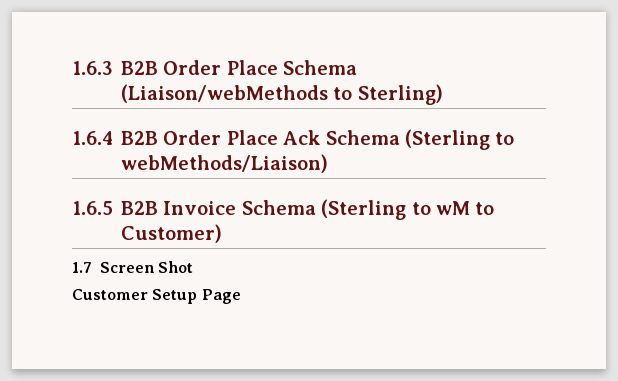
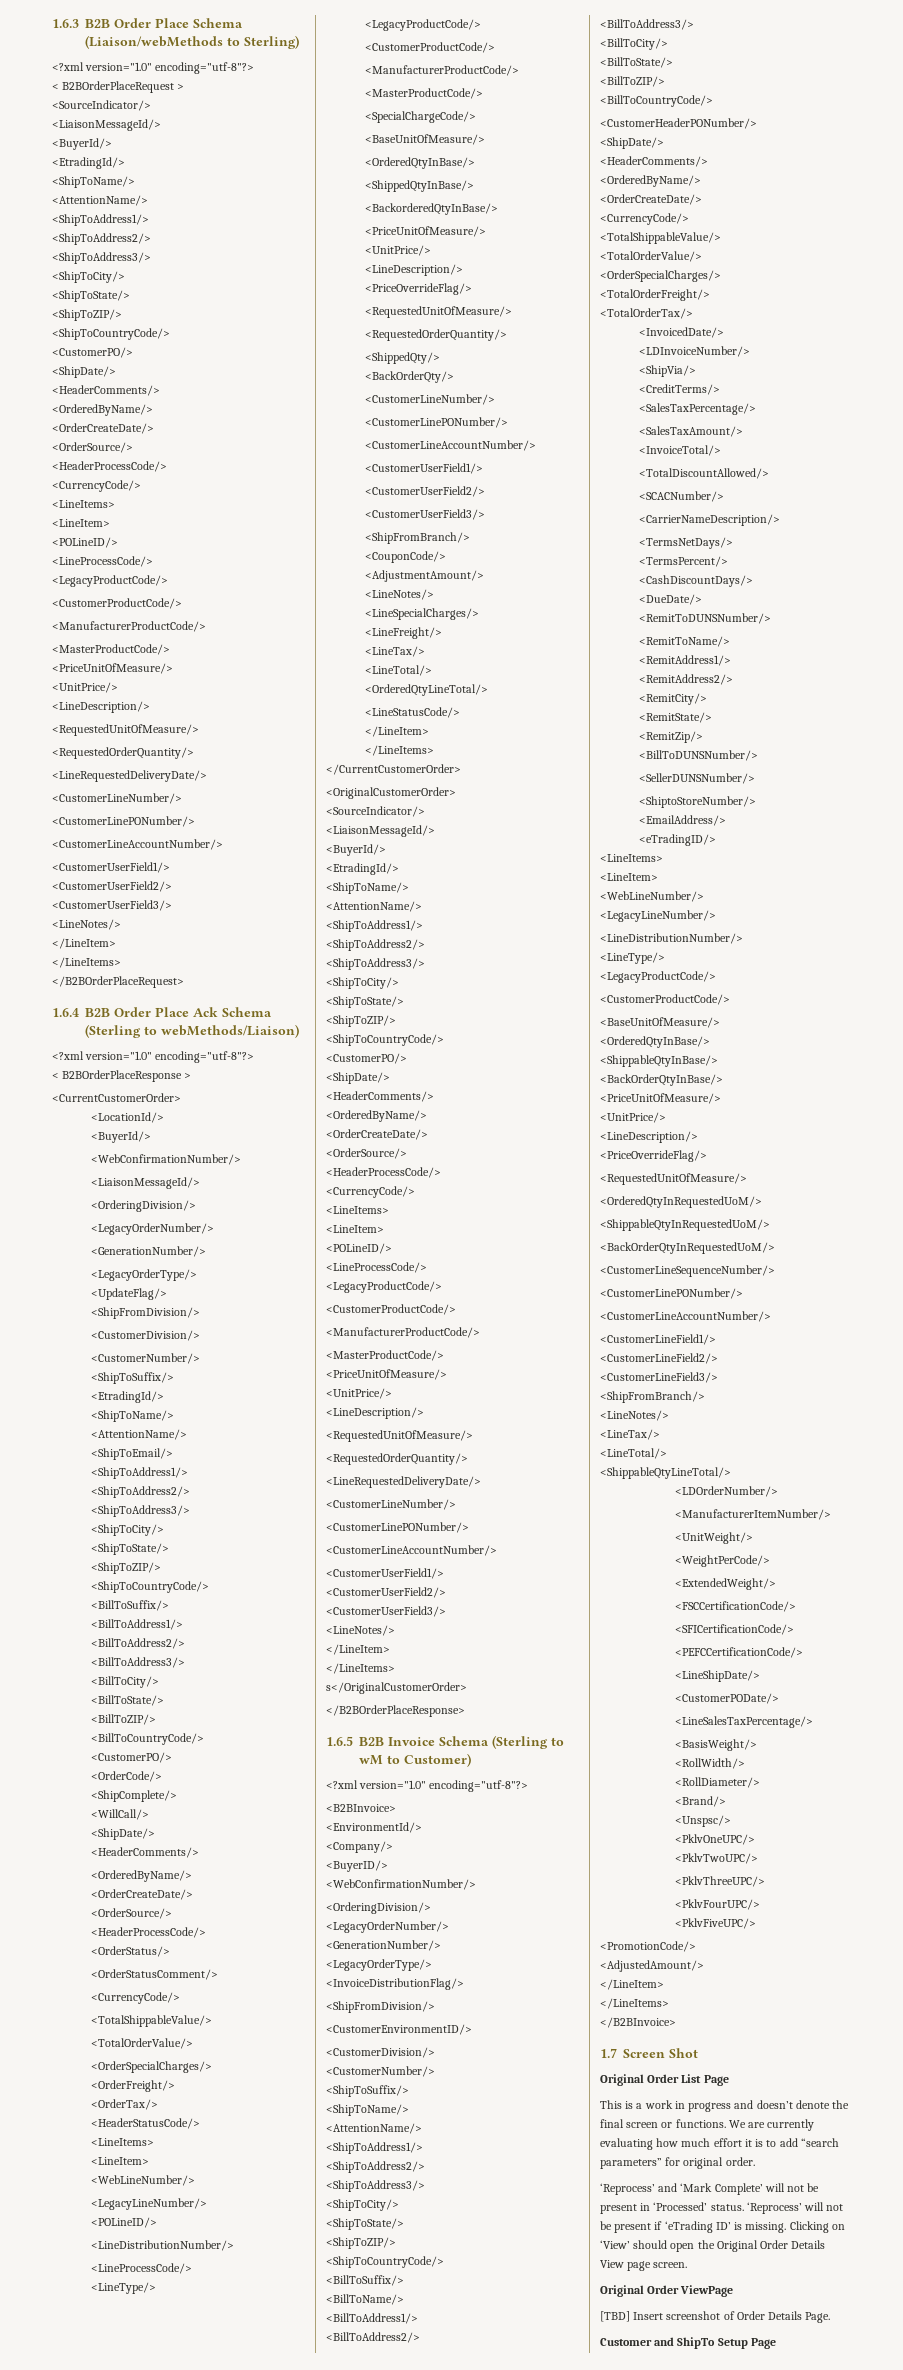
(443, 94) none -> [52,62,255,74] [52,81,185,93] [52,100,151,111] [52,119,161,131] [52,138,112,150] [52,157,125,169] [52,176,135,188] [52,195,148,206] [52,214,149,226] [52,233,151,245] [52,252,151,264] [52,271,125,283] [52,290,130,302] [52,309,122,321] [52,328,170,340] [52,347,133,358] [52,366,116,378] [52,385,160,396] [52,404,153,416] [52,423,154,434] [52,442,133,453] [52,461,167,472] [52,480,141,492] [52,500,115,508] [52,519,110,527] [52,537,118,548] [52,556,153,567] [52,575,168,587] [52,598,182,609] [52,621,206,632] [52,644,170,655] [52,663,173,674] [52,682,118,693] [52,701,150,713] [52,724,199,736] [52,747,194,759] [52,770,207,782] [52,793,182,804] [52,816,195,827] [52,839,223,850] [52,862,170,873] [52,881,172,892] [52,900,172,911] [52,919,121,930] [52,938,116,949] [52,957,121,968] [52,976,184,988] // <?xml version="1.0" encoding="utf-8"?> // < B2BOrderPlaceRequest > // <SourceIndicator/> // <LiaisonMessageId/> // <BuyerId/> // <EtradingId/> // <ShipToName/> // <AttentionName/> // <ShipToAddress1/> // <ShipToAddress2/> // <ShipToAddress3/> // <ShipToCity/> // <ShipToState/> // <ShipToZIP/> // <ShipToCountryCode/> // <CustomerPO/> // <ShipDate/> // <HeaderComments/> // <OrderedByName/> // <OrderCreateDate/> // <OrderSource/> // <HeaderProcessCode/> // <CurrencyCode/> // <LineItems> // <LineItem> // <POLineID/> // <LineProcessCode/> // <LegacyProductCode/> // <CustomerProductCode/> // <ManufacturerProductCode/> // <MasterProductCode/> // <PriceUnitOfMeasure/> // <UnitPrice/> // <LineDescription/> // <RequestedUnitOfMeasure/> // <RequestedOrderQuantity/> // <LineRequestedDeliveryDate/> // <CustomerLineNumber/> // <CustomerLinePONumber/> // <CustomerLineAccountNumber/> // <CustomerUserField1/> // <CustomerUserField2/> // <CustomerUserField3/> // <LineNotes/> // </LineItem> // </LineItems> // </B2BOrderPlaceRequest>
(328, 163) none -> [52,1051,255,1063] [52,1070,192,1082] [52,1093,181,1102] [91,1112,165,1123] [91,1131,152,1143] [91,1154,242,1165] [91,1177,201,1189] [91,1200,197,1212] [91,1223,215,1235] [91,1246,207,1257] [91,1269,198,1281] [91,1288,168,1300] [91,1307,201,1319] [91,1330,201,1341] [91,1353,201,1364] [91,1372,175,1384] [91,1391,165,1403] [91,1410,175,1422] [91,1429,188,1440] [91,1448,174,1460] [91,1467,189,1479] [91,1486,191,1498] [91,1505,191,1517] [91,1524,165,1536] [91,1543,170,1555] [91,1562,162,1574] [91,1581,210,1593] [91,1600,170,1611] [91,1619,184,1630] [91,1638,186,1649] [91,1657,186,1668] [91,1676,160,1688] [91,1695,165,1706] [91,1714,157,1725] [91,1733,205,1745] [91,1752,173,1763] [91,1771,163,1782] [91,1790,178,1802] [91,1809,150,1820] [91,1828,156,1840] [91,1847,200,1858] [91,1870,193,1882] [91,1889,194,1900] [91,1908,173,1919] [91,1927,207,1938] [91,1946,171,1957] [91,1969,219,1980] [91,1992,181,2004] [91,2015,213,2027] [91,2038,194,2049] [91,2061,213,2073] [91,2080,176,2092] [91,2099,159,2110] [91,2118,201,2129] [91,2138,155,2146] [91,2157,150,2165] [91,2175,196,2186] [91,2198,208,2210] [91,2217,158,2228] [91,2240,235,2251] [91,2263,193,2274] [91,2282,157,2294] [365,19,482,31] [365,42,496,53] [365,65,520,76] [365,88,484,99] [365,111,477,123] [365,134,486,145] [365,157,476,169] [365,180,475,192] [365,203,499,215] [365,226,487,237] [365,245,432,256] [365,264,464,276] [365,283,473,295] [365,306,513,318] [365,329,508,341] [365,352,441,364] [365,371,455,383] [365,394,496,405] [365,417,509,428] [365,440,537,451] [365,463,484,474] [365,486,486,497] [365,509,486,520] [365,532,471,544] [365,551,447,563] [365,570,485,582] [365,589,435,600] [365,608,480,620] [365,627,443,639] [365,646,426,657] [365,665,433,676] [365,684,489,696] [365,707,461,718] [365,726,430,737] [365,745,435,756] [326,764,461,775] [326,787,456,799] [326,806,425,817] [326,825,435,837] [326,844,386,856] [326,863,399,875] [326,882,409,894] [326,901,422,912] [326,920,423,932] [326,939,425,951] [326,958,425,970] [326,977,399,989] [326,996,404,1008] [326,1015,396,1027] [326,1034,444,1046] [326,1053,407,1064] [326,1072,390,1084] [326,1091,434,1102] [326,1110,427,1122] [326,1129,428,1140] [326,1148,407,1159] [326,1167,441,1178] [326,1186,415,1198] [326,1206,389,1214] [326,1225,384,1233] [326,1243,392,1254] [326,1262,427,1273] [326,1281,442,1293] [326,1304,456,1315] [326,1327,480,1338] [326,1350,444,1361] [326,1369,447,1380] [326,1388,392,1399] [326,1407,424,1419] [326,1430,473,1442] [326,1453,468,1465] [326,1476,481,1488] [326,1499,456,1510] [326,1522,469,1533] [326,1545,497,1556] [326,1568,444,1579] [326,1587,446,1598] [326,1606,446,1617] [326,1625,395,1636] [326,1644,390,1655] [326,1663,395,1674] [326,1682,467,1694] [326,1705,465,1717] // <?xml version="1.0" encoding="utf-8"?> // < B2BOrderPlaceResponse > // <CurrentCustomerOrder> // <LocationId/> // <BuyerId/> // <WebConfirmationNumber/> // <LiaisonMessageId/> // <OrderingDivision/> // <LegacyOrderNumber/> // <GenerationNumber/> // <LegacyOrderType/> // <UpdateFlag/> // <ShipFromDivision/> // <CustomerDivision/> // <CustomerNumber/> // <ShipToSuffix/> // <EtradingId/> // <ShipToName/> // <AttentionName/> // <ShipToEmail/> // <ShipToAddress1/> // <ShipToAddress2/> // <ShipToAddress3/> // <ShipToCity/> // <ShipToState/> // <ShipToZIP/> // <ShipToCountryCode/> // <BillToSuffix/> // <BillToAddress1/> // <BillToAddress2/> // <BillToAddress3/> // <BillToCity/> // <BillToState/> // <BillToZIP/> // <BillToCountryCode/> // <CustomerPO/> // <OrderCode/> // <ShipComplete/> // <WillCall/> // <ShipDate/> // <HeaderComments/> // <OrderedByName/> // <OrderCreateDate/> // <OrderSource/> // <HeaderProcessCode/> // <OrderStatus/> // <OrderStatusComment/> // <CurrencyCode/> // <TotalShippableValue/> // <TotalOrderValue/> // <OrderSpecialCharges/> // <OrderFreight/> // <OrderTax/> // <HeaderStatusCode/> // <LineItems> // <LineItem> // <WebLineNumber/> // <LegacyLineNumber/> // <POLineID/> // <LineDistributionNumber/> // <LineProcessCode/> // <LineType/> // <LegacyProductCode/> // <CustomerProductCode/> // <ManufacturerProductCode/> // <MasterProductCode/> // <SpecialChargeCode/> // <BaseUnitOfMeasure/> // <OrderedQtyInBase/> // <ShippedQtyInBase/> // <BackorderedQtyInBase/> // <PriceUnitOfMeasure/> // <UnitPrice/> // <LineDescription/> // <PriceOverrideFlag/> // <RequestedUnitOfMeasure/> // <RequestedOrderQuantity/> // <ShippedQty/> // <BackOrderQty/> // <CustomerLineNumber/> // <CustomerLinePONumber/> // <CustomerLineAccountNumber/> // <CustomerUserField1/> // <CustomerUserField2/> // <CustomerUserField3/> // <ShipFromBranch/> // <CouponCode/> // <AdjustmentAmount/> // <LineNotes/> // <LineSpecialCharges/> // <LineFreight/> // <LineTax/> // <LineTotal/> // <OrderedQtyLineTotal/> // <LineStatusCode/> // </LineItem> // </LineItems> // </CurrentCustomerOrder> // <OriginalCustomerOrder> // <SourceIndicator/> // <LiaisonMessageId/> // <BuyerId/> // <EtradingId/> // <ShipToName/> // <AttentionName/> // <ShipToAddress1/> // <ShipToAddress2/> // <ShipToAddress3/> // <ShipToCity/> // <ShipToState/> // <ShipToZIP/> // <ShipToCountryCode/> // <CustomerPO/> // <ShipDate/> // <HeaderComments/> // <OrderedByName/> // <OrderCreateDate/> // <OrderSource/> // <HeaderProcessCode/> // <CurrencyCode/> // <LineItems> // <LineItem> // <POLineID/> // <LineProcessCode/> // <LegacyProductCode/> // <CustomerProductCode/> // <ManufacturerProductCode/> // <MasterProductCode/> // <PriceUnitOfMeasure/> // <UnitPrice/> // <LineDescription/> // <RequestedUnitOfMeasure/> // <RequestedOrderQuantity/> // <LineRequestedDeliveryDate/> // <CustomerLineNumber/> // <CustomerLinePONumber/> // <CustomerLineAccountNumber/> // <CustomerUserField1/> // <CustomerUserField2/> // <CustomerUserField3/> // <LineNotes/> // </LineItem> // </LineItems> // s</OriginalCustomerOrder> // </B2BOrderPlaceResponse>
[72,261,194,273] 1.7 Screen Shot -> [326,1780,529,1792] [326,1804,396,1812] [326,1822,422,1833] [326,1841,393,1853] [326,1860,388,1872] [326,1879,476,1890] [326,1902,431,1914] [326,1921,449,1933] [326,1940,441,1951] [326,1959,432,1971] [326,1978,464,1990] [326,2001,435,2013] [326,2024,472,2035] [326,2047,435,2058] [326,2066,435,2077] [326,2085,409,2097] [326,2104,409,2116] [326,2123,422,2134] [326,2142,423,2154] [326,2161,425,2173] [326,2180,425,2192] [326,2199,399,2211] [326,2218,404,2230] [326,2237,396,2249] [326,2256,444,2268] [326,2275,404,2286] [326,2294,404,2305] [326,2313,418,2324] [326,2332,420,2343] [600,19,694,30] [600,38,668,50] [600,57,673,68] [600,76,665,87] [600,95,713,107] [600,118,757,129] [600,137,664,149] [600,156,708,167] [600,175,701,187] [600,194,702,205] [600,213,689,225] [600,232,721,244] [600,251,702,262] [600,270,721,282] [600,289,710,301] [600,308,693,319] [639,327,725,338] [639,346,751,357] [639,365,697,377] [639,384,721,395] [639,403,757,415] [639,426,744,437] [639,445,722,456] [639,468,770,479] [639,491,725,502] [639,514,781,526] [639,537,734,549] [639,556,729,567] [639,575,754,587] [639,594,703,605] [639,613,772,624] [639,636,731,647] [639,655,732,666] [639,674,734,685] [639,693,708,705] [639,712,713,723] [639,731,704,743] [639,750,759,761] [639,773,756,784] [639,796,757,808] [639,815,727,826] [639,834,717,846] [600,854,663,862] [600,873,658,881] [600,891,704,902] [600,910,716,922] [600,933,743,944] [600,952,665,964] [600,971,716,983] [600,994,730,1005] [600,1017,720,1028] [600,1036,710,1048] [600,1055,718,1067] [600,1074,723,1086] [600,1093,721,1104] [600,1112,666,1123] [600,1131,698,1143] [600,1150,707,1162] [600,1173,747,1185] [600,1196,762,1208] [600,1219,770,1231] [600,1242,775,1254] [600,1265,775,1277] [600,1288,743,1299] [600,1311,771,1322] [600,1334,716,1345] [600,1353,718,1364] [600,1372,718,1383] [600,1391,705,1403] [600,1410,669,1421] [600,1429,660,1440] [600,1448,667,1459] [600,1467,731,1479] [675,1486,779,1497] [675,1509,832,1520] [675,1532,754,1544] [675,1555,771,1567] [675,1578,777,1590] [675,1601,797,1612] [675,1624,795,1635] [675,1647,804,1658] [675,1670,761,1682] [675,1693,780,1704] [675,1716,814,1728] [675,1739,758,1751] [675,1758,746,1769] [675,1777,761,1788] [675,1796,727,1807] [675,1815,732,1827] [675,1834,756,1845] [675,1853,759,1864] [675,1876,766,1887] [675,1899,761,1910] [675,1918,757,1929] [600,1941,696,1952] [600,1960,704,1972] [600,1979,664,1990] [600,1998,669,2009] [600,2017,676,2028] [600,2048,698,2058] [600,2074,729,2086] [600,2100,850,2112] [600,2119,815,2131] [600,2138,839,2150] [600,2157,755,2169] [600,2183,820,2195] [600,2202,844,2214] [600,2221,845,2233] [600,2240,826,2252] [600,2260,688,2271] [600,2285,734,2297] [600,2311,831,2323] <?xml version="1.0" encoding="utf-8"?> // <B2BInvoice> // <EnvironmentId/> // <Company/> // <BuyerID/> // <WebConfirmationNumber/> // <OrderingDivision/> // <LegacyOrderNumber/> // <GenerationNumber/> // <LegacyOrderType/> // <InvoiceDistributionFlag/> // <ShipFromDivision/> // <CustomerEnvironmentID/> // <CustomerDivision/> // <CustomerNumber/> // <ShipToSuffix/> // <ShipToName/> // <AttentionName/> // <ShipToAddress1/> // <ShipToAddress2/> // <ShipToAddress3/> // <ShipToCity/> // <ShipToState/> // <ShipToZIP/> // <ShipToCountryCode/> // <BillToSuffix/> // <BillToName/> // <BillToAddress1/> // <BillToAddress2/> // <BillToAddress3/> // <BillToCity/> // <BillToState/> // <BillToZIP/> // <BillToCountryCode/> // <CustomerHeaderPONumber/> // <ShipDate/> // <HeaderComments/> // <OrderedByName/> // <OrderCreateDate/> // <CurrencyCode/> // <TotalShippableValue/> // <TotalOrderValue/> // <OrderSpecialCharges/> // <TotalOrderFreight/> // <TotalOrderTax/> // <InvoicedDate/> // <LDInvoiceNumber/> // <ShipVia/> // <CreditTerms/> // <SalesTaxPercentage/> // <SalesTaxAmount/> // <InvoiceTotal/> // <TotalDiscountAllowed/> // <SCACNumber/> // <CarrierNameDescription/> // <TermsNetDays/> // <TermsPercent/> // <CashDiscountDays/> // <DueDate/> // <RemitToDUNSNumber/> // <RemitToName/> // <RemitAddress1/> // <RemitAddress2/> // <RemitCity/> // <RemitState/> // <RemitZip/> // <BillToDUNSNumber/> // <SellerDUNSNumber/> // <ShiptoStoreNumber/> // <EmailAddress/> // <eTradingID/> // <LineItems> // <LineItem> // <WebLineNumber/> // <LegacyLineNumber/> // <LineDistributionNumber/> // <LineType/> // <LegacyProductCode/> // <CustomerProductCode/> // <BaseUnitOfMeasure/> // <OrderedQtyInBase/> // <ShippableQtyInBase/> // <BackOrderQtyInBase/> // <PriceUnitOfMeasure/> // <UnitPrice/> // <LineDescription/> // <PriceOverrideFlag/> // <RequestedUnitOfMeasure/> // <OrderedQtyInRequestedUoM/> // <ShippableQtyInRequestedUoM/> // <BackOrderQtyInRequestedUoM/> // <CustomerLineSequenceNumber/> // <CustomerLinePONumber/> // <CustomerLineAccountNumber/> // <CustomerLineField1/> // <CustomerLineField2/> // <CustomerLineField3/> // <ShipFromBranch/> // <LineNotes/> // <LineTax/> // <LineTotal/> // <ShippableQtyLineTotal/> // <LDOrderNumber/> // <ManufacturerItemNumber/> // <UnitWeight/> // <WeightPerCode/> // <ExtendedWeight/> // <FSCCertificationCode/> // <SFICertificationCode/> // <PEFCCertificationCode/> // <LineShipDate/> // <CustomerPODate/> // <LineSalesTaxPercentage/> // <BasisWeight/> // <RollWidth/> // <RollDiameter/> // <Brand/> // <Unspsc/> // <PklvOneUPC/> // <PklvTwoUPC/> // <PklvThreeUPC/> // <PklvFourUPC/> // <PklvFiveUPC/> // <PromotionCode/> // <AdjustedAmount/> // </LineItem> // </LineItems> // </B2BInvoice> // 1.7 Screen Shot // Original Order List Page // This is a work in progress and doesn’t denote the final screen or functions. We are currently evaluating how much effort it is to add “search parameters” for original order. // ‘Reprocess’ and ‘Mark Complete’ will not be present in ‘Processed’ status. ‘Reprocess’ will not be present if ‘eTrading ID’ is missing. Clicking on ‘View’ should open the Original Order Details View page screen. // Original Order ViewPage // [TBD] Insert screenshot of Order Details Page.
(148, 294) none -> [654,2337,716,2349] and ShipTo

